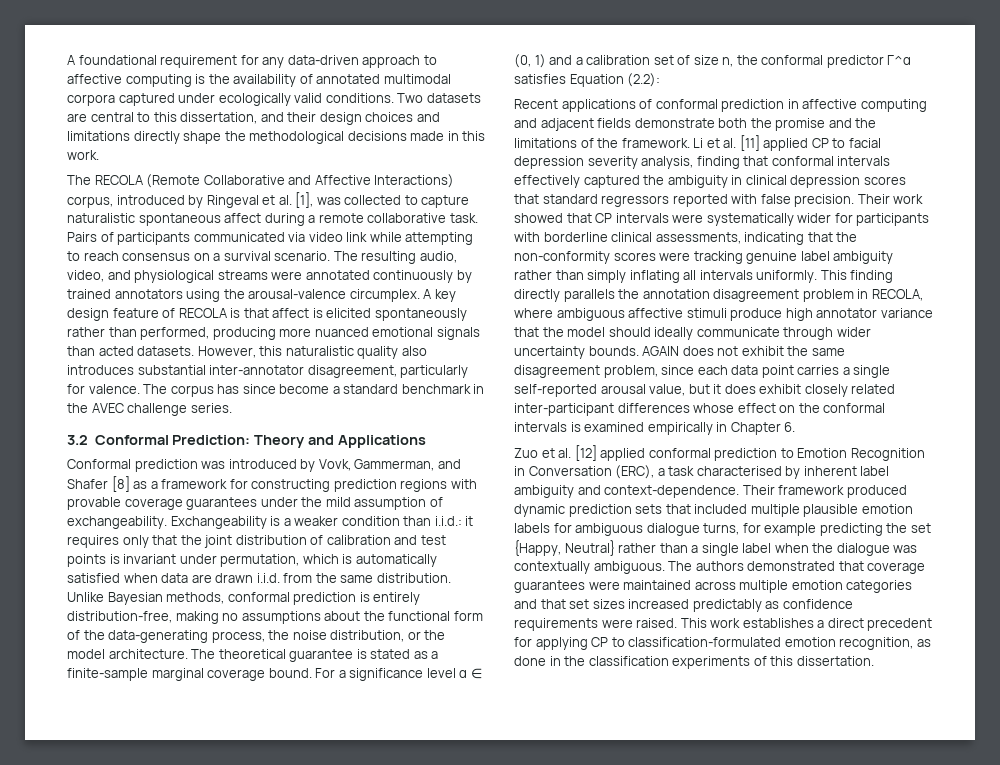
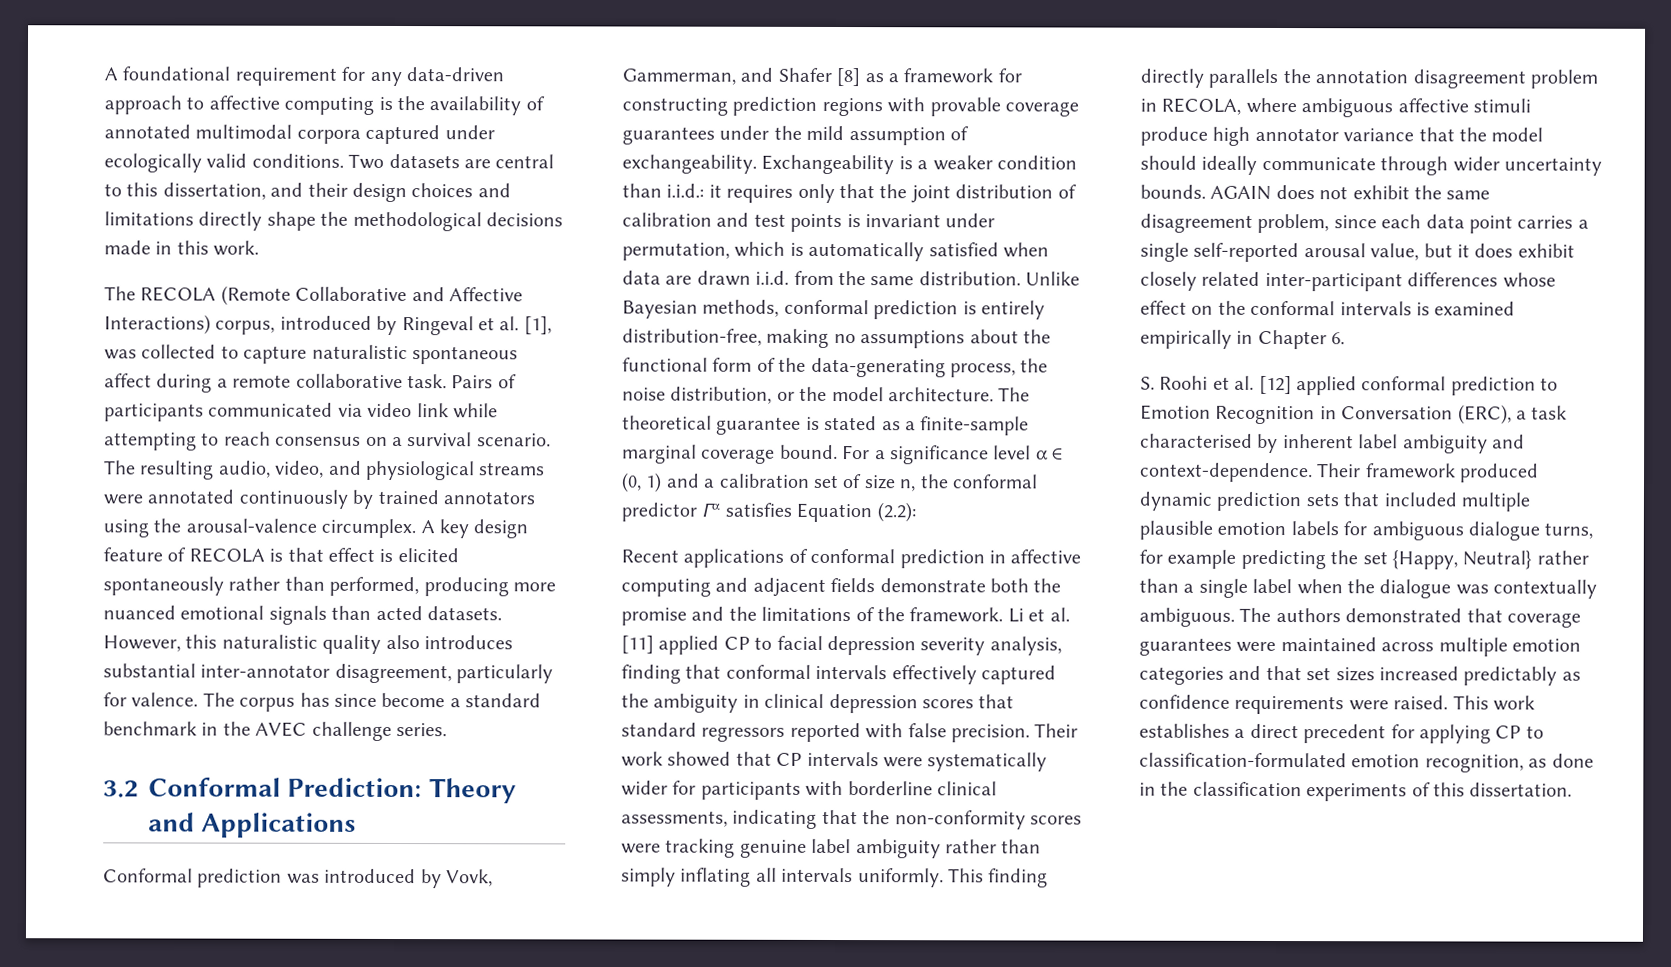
[272,308,310,318] affect -> [328,547,375,562] effect
[887,55,912,65] Γ^α -> [701,502,721,517] Γα
[514,448,538,458] Zuo -> [1140,375,1209,390] S. Roohi

